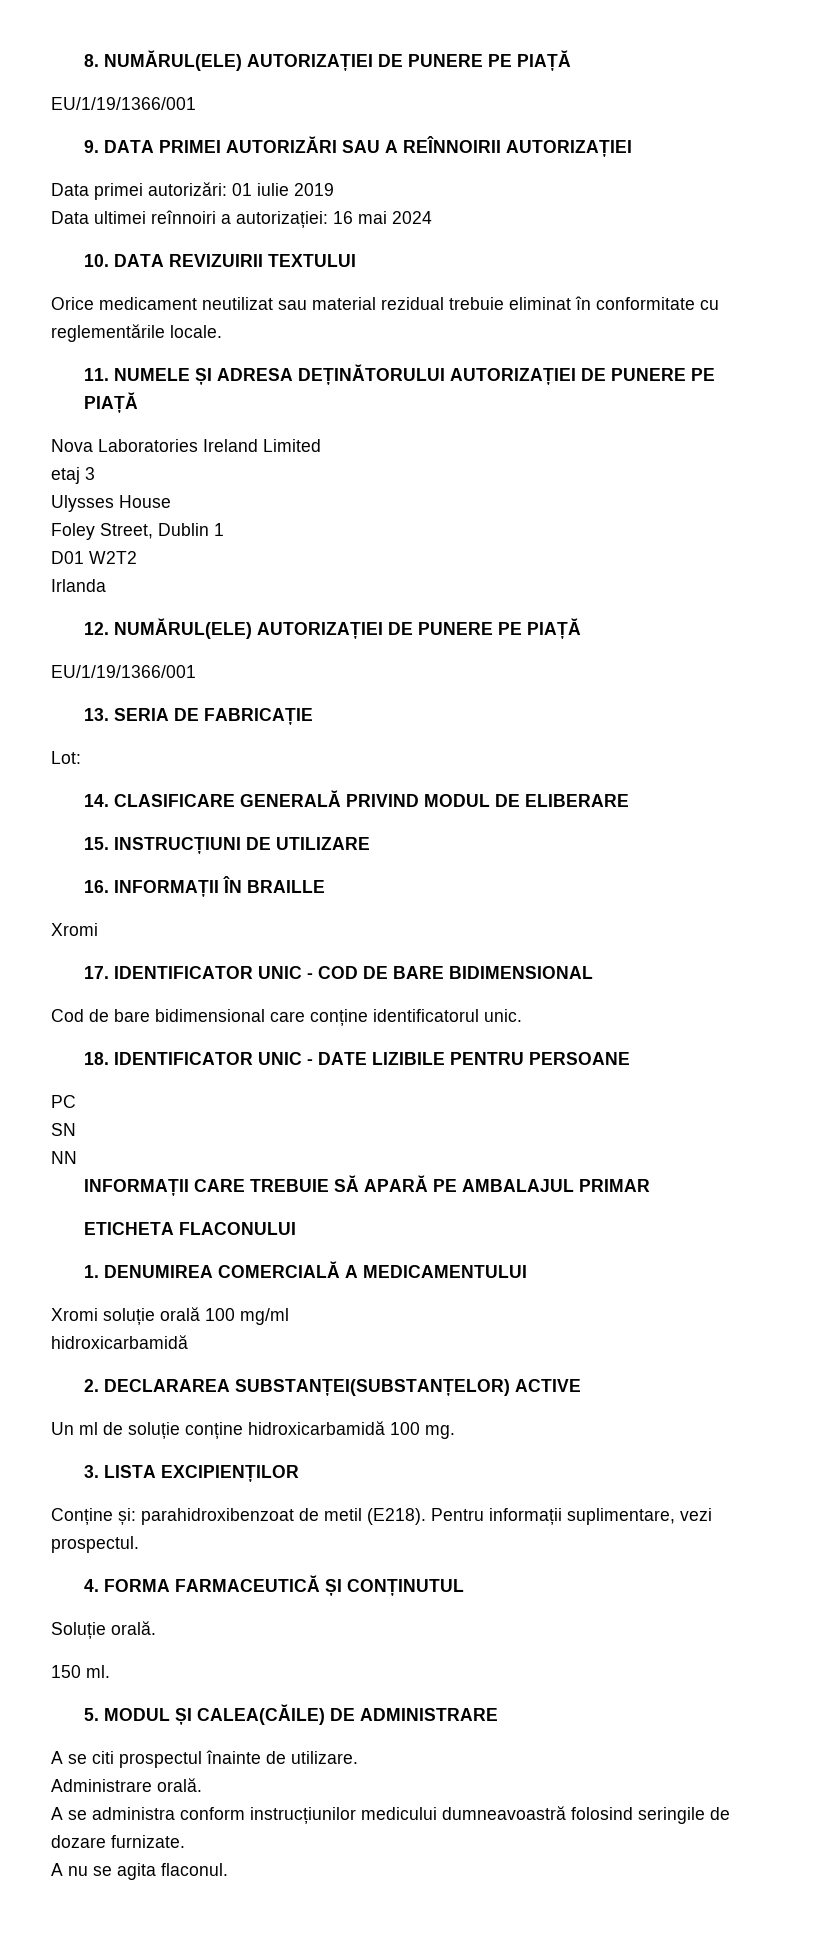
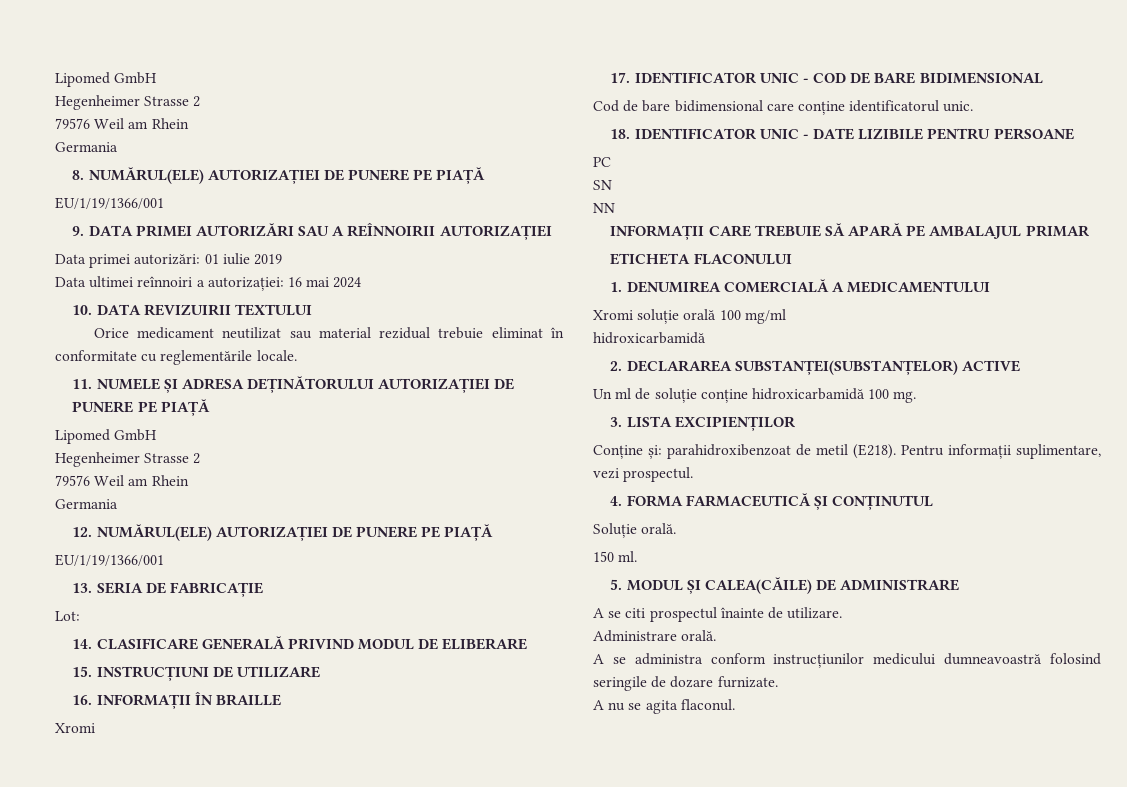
(84, 60) none -> [55,72,158,87] [55,95,201,110] [55,118,189,129] [55,142,118,152] Lipomed GmbH // Hegenheimer Strasse 2 // 79576 Weil am Rhein // Germania //
[51,439,321,452] [51,467,95,484] [51,495,171,512] [51,523,224,540] [51,551,137,564] [51,579,106,592] Nova Laboratories Ireland Limited // etaj 3 // Ulysses House // Foley Street, Dublin 1 // D01 W2T2 // Irlanda -> [55,429,158,444] [55,452,201,467] [55,475,189,486] [55,499,118,509] Lipomed GmbH // Hegenheimer Strasse 2 // 79576 Weil am Rhein // Germania

